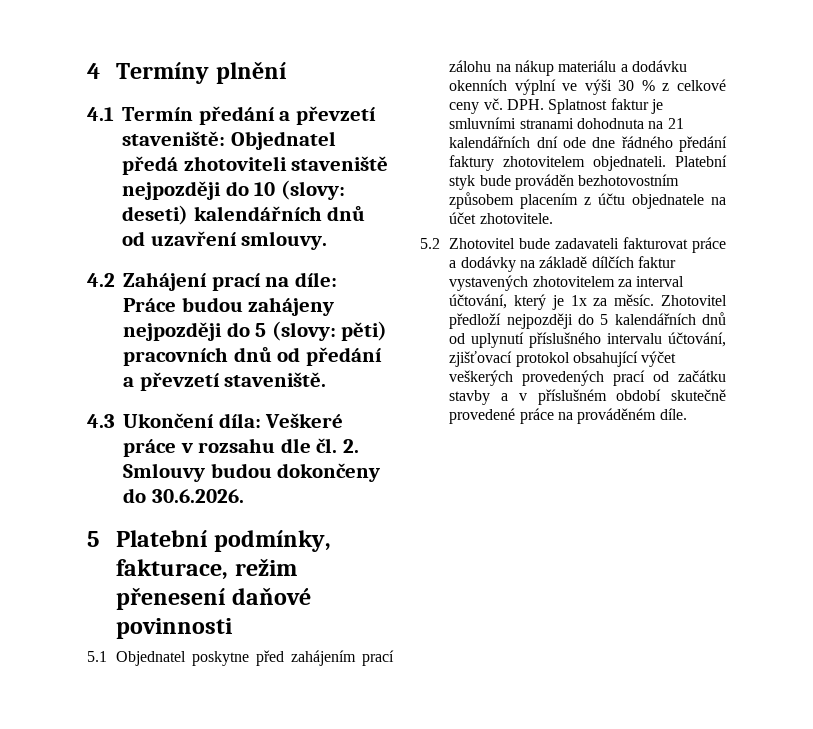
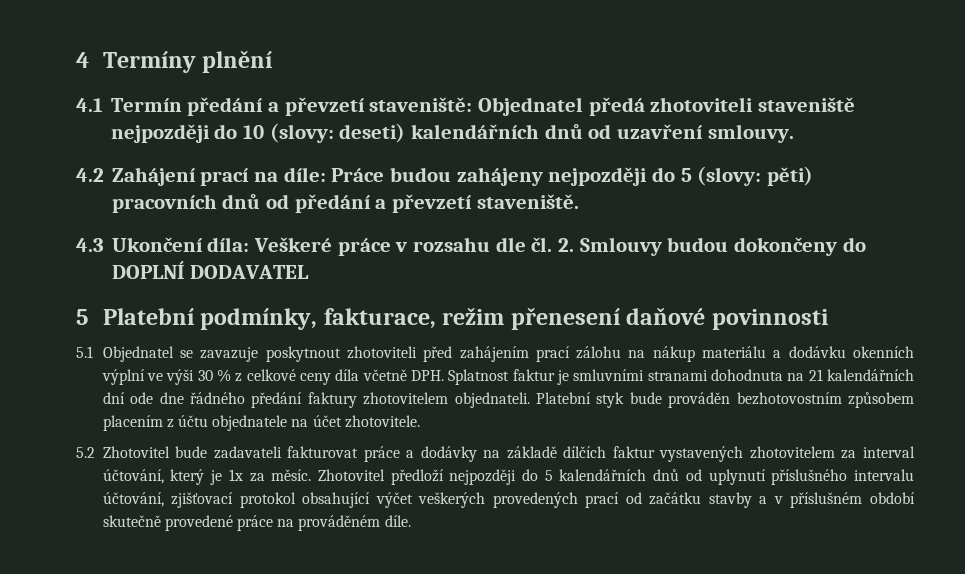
[151,489,244,503] 30.6.2026. -> [111,261,310,279] DOPLNÍ DODAVATEL
[192,651,250,666] poskytne -> [179,346,417,362] se zavazuje poskytnout zhotoviteli
[483,98,503,110] vč. -> [335,369,407,381] díla včetně

